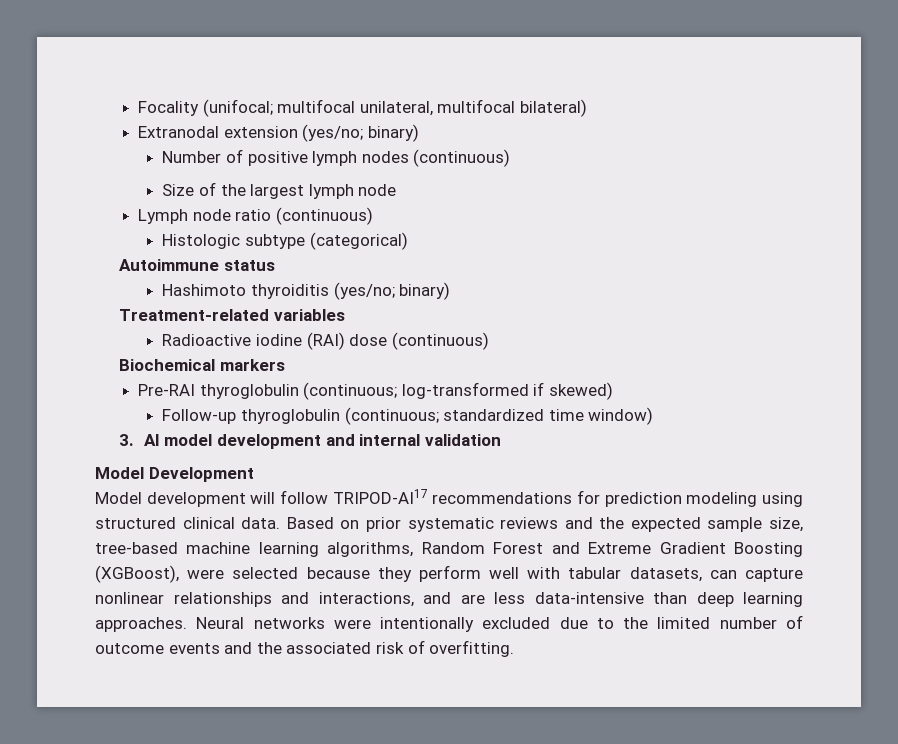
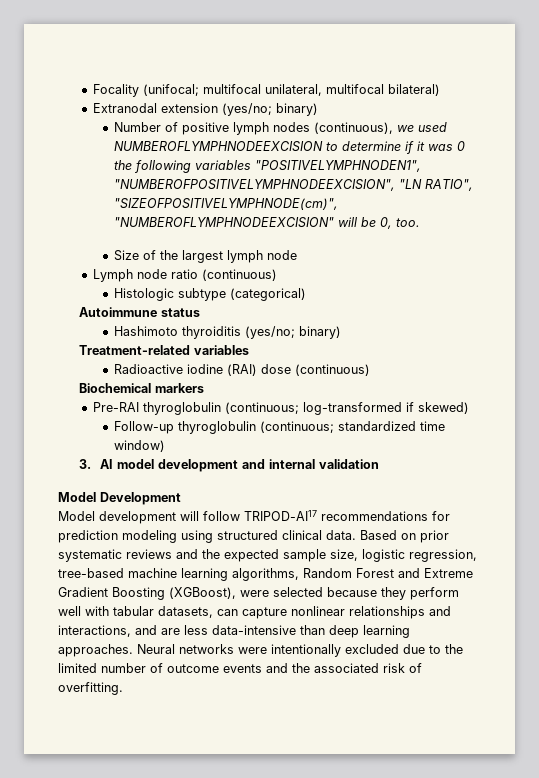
[413,149,511,167] (continuous) -> [314,122,448,134] [114,141,466,154] [114,160,422,173] [114,179,474,191] [114,198,339,210] [114,217,421,229] (continuous), we used NUMBEROFLYMPHNODEEXCISION to determine if it was 0 the following variables "POSITIVELYMPHNODEN1", "NUMBEROFPOSITIVELYMPHNODEEXCISION", "LN RATIO", "SIZEOFPOSITIVELYMPHNODE(cm)", "NUMBEROFLYMPHNODEEXCISION" will be 0, too.
(804, 524) none -> [362,549,477,562] logistic regression,

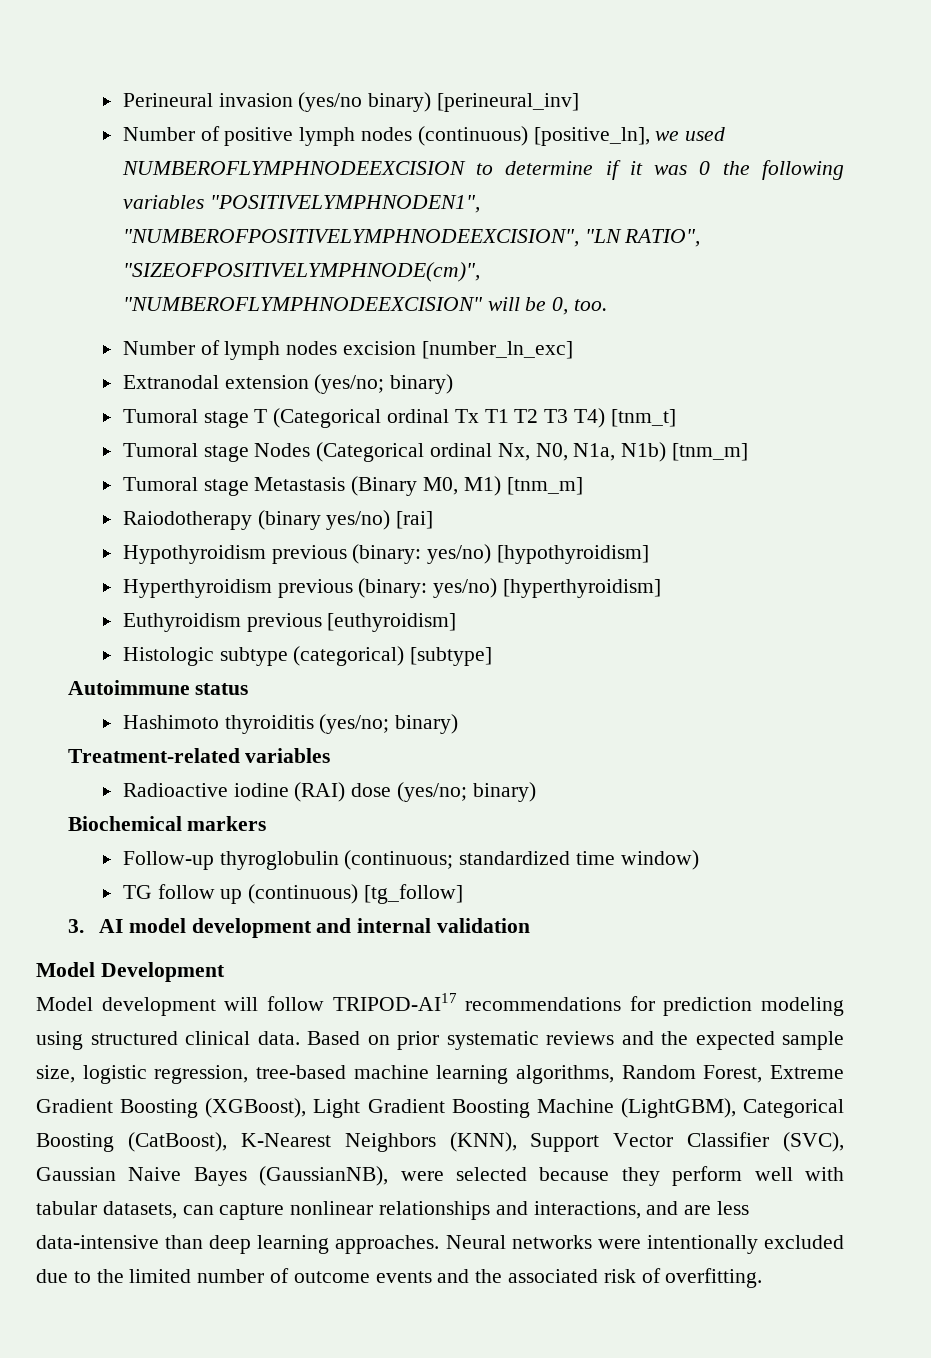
[92,84,440,97] [92,103,318,116] Focality (unifocal; multifocal unilateral, multifocal bilateral) // Extranodal extension (yes/no; binary) -> [122,92,579,112] Perineural invasion (yes/no binary) [perineural_inv]
[314,122,394,134] (continuous), -> [417,126,650,146] (continuous) [positive_ln],
[114,250,298,263] [92,269,277,282] Size of the largest lymph node // Lymph node ratio (continuous) -> [122,340,573,360] [122,374,454,394] [122,408,676,428] [122,442,748,462] [122,476,583,496] [122,510,434,530] [122,544,649,564] [122,578,661,598] [122,613,457,632] Number of lymph nodes excision [number_ln_exc] // Extranodal extension (yes/no; binary) // Tumoral stage T (Categorical ordinal Tx T1 T2 T3 T4) [tnm_t] // Tumoral stage Nodes (Categorical ordinal Nx, N0, N1a, N1b) [tnm_m] // Tumoral stage Metastasis (Binary M0, M1) [tnm_m] // Raiodotherapy (binary yes/no) [rai] // Hypothyroidism previous (binary: yes/no) [hypothyroidism] // Hyperthyroidism previous (binary: yes/no) [hyperthyroidism] // Euthyroidism previous [euthyroidism]
(307, 294) none -> [410,647,493,666] [subtype]
[295,364,371,376] (continuous) -> [396,782,536,802] (yes/no; binary)
[92,402,469,415] // Pre-RAI thyroglobulin (continuous; log-transformed if skewed) -> (267, 823) none
(166, 446) none -> [122,884,463,904] // TG follow up (continuous) [tg_follow]
[356,568,420,578] Forest and -> [703,1065,763,1083] Forest,
(236, 593) none -> [313,1098,844,1118] [36,1132,844,1152] [36,1166,389,1186] Light Gradient Boosting Machine (LightGBM), Categorical Boosting (CatBoost), K-Nearest Neighbors (KNN), Support Vector Classifier (SVC), Gaussian Naive Bayes (GaussianNB),

